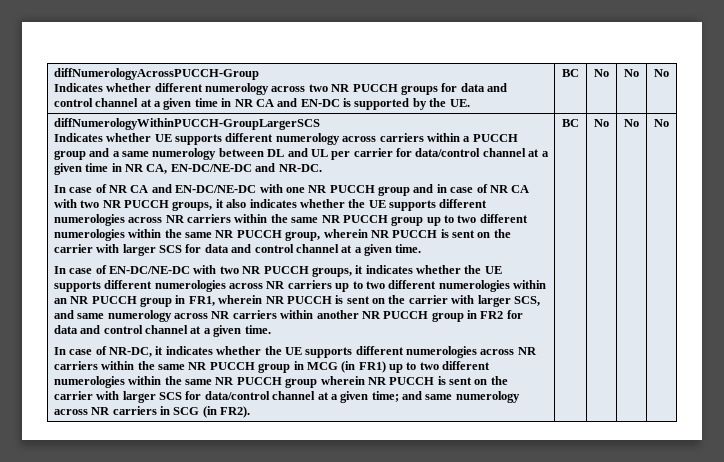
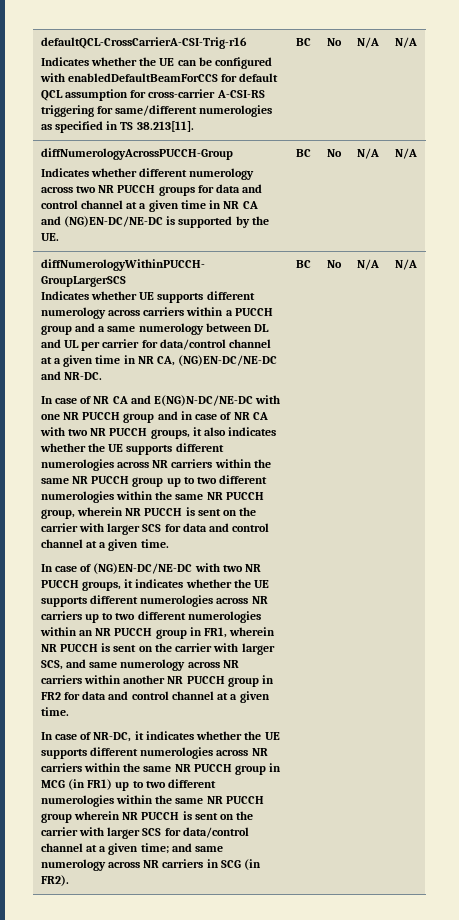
(53, 74) none -> [40,37,247,49] [40,57,273,69] [39,73,279,82] [40,89,265,101] [40,105,273,117] [40,121,194,133] [295,38,311,46] [326,38,342,46] [356,37,379,48] [395,37,417,48] defaultQCL-CrossCarrierA-CSI-Trig-r16 // Indicates whether the UE can be configured with enabledDefaultBeamForCCS for default QCL assumption for cross-carrier A-CSI-RS triggering for same/different numerologies as specified in TS 38.213[11]. | BC | No | N/A | N/A //
[300,99,340,107] EN-DC -> [63,216,163,227] (NG)EN-DC/NE-DC
[624,69,639,77] [654,69,669,77] No | No -> [356,148,379,159] [395,148,417,159] N/A | N/A
[170,164,252,172] EN-DC/NE-DC -> [178,355,278,366] (NG)EN-DC/NE-DC
[175,185,257,193] EN-DC/NE-DC -> [154,395,254,406] E(NG)N-DC/NE-DC
[109,266,191,274] EN-DC/NE-DC -> [93,563,193,574] (NG)EN-DC/NE-DC
[624,119,639,127] [654,119,669,127] No | No -> [356,259,379,270] [395,259,417,270] N/A | N/A

